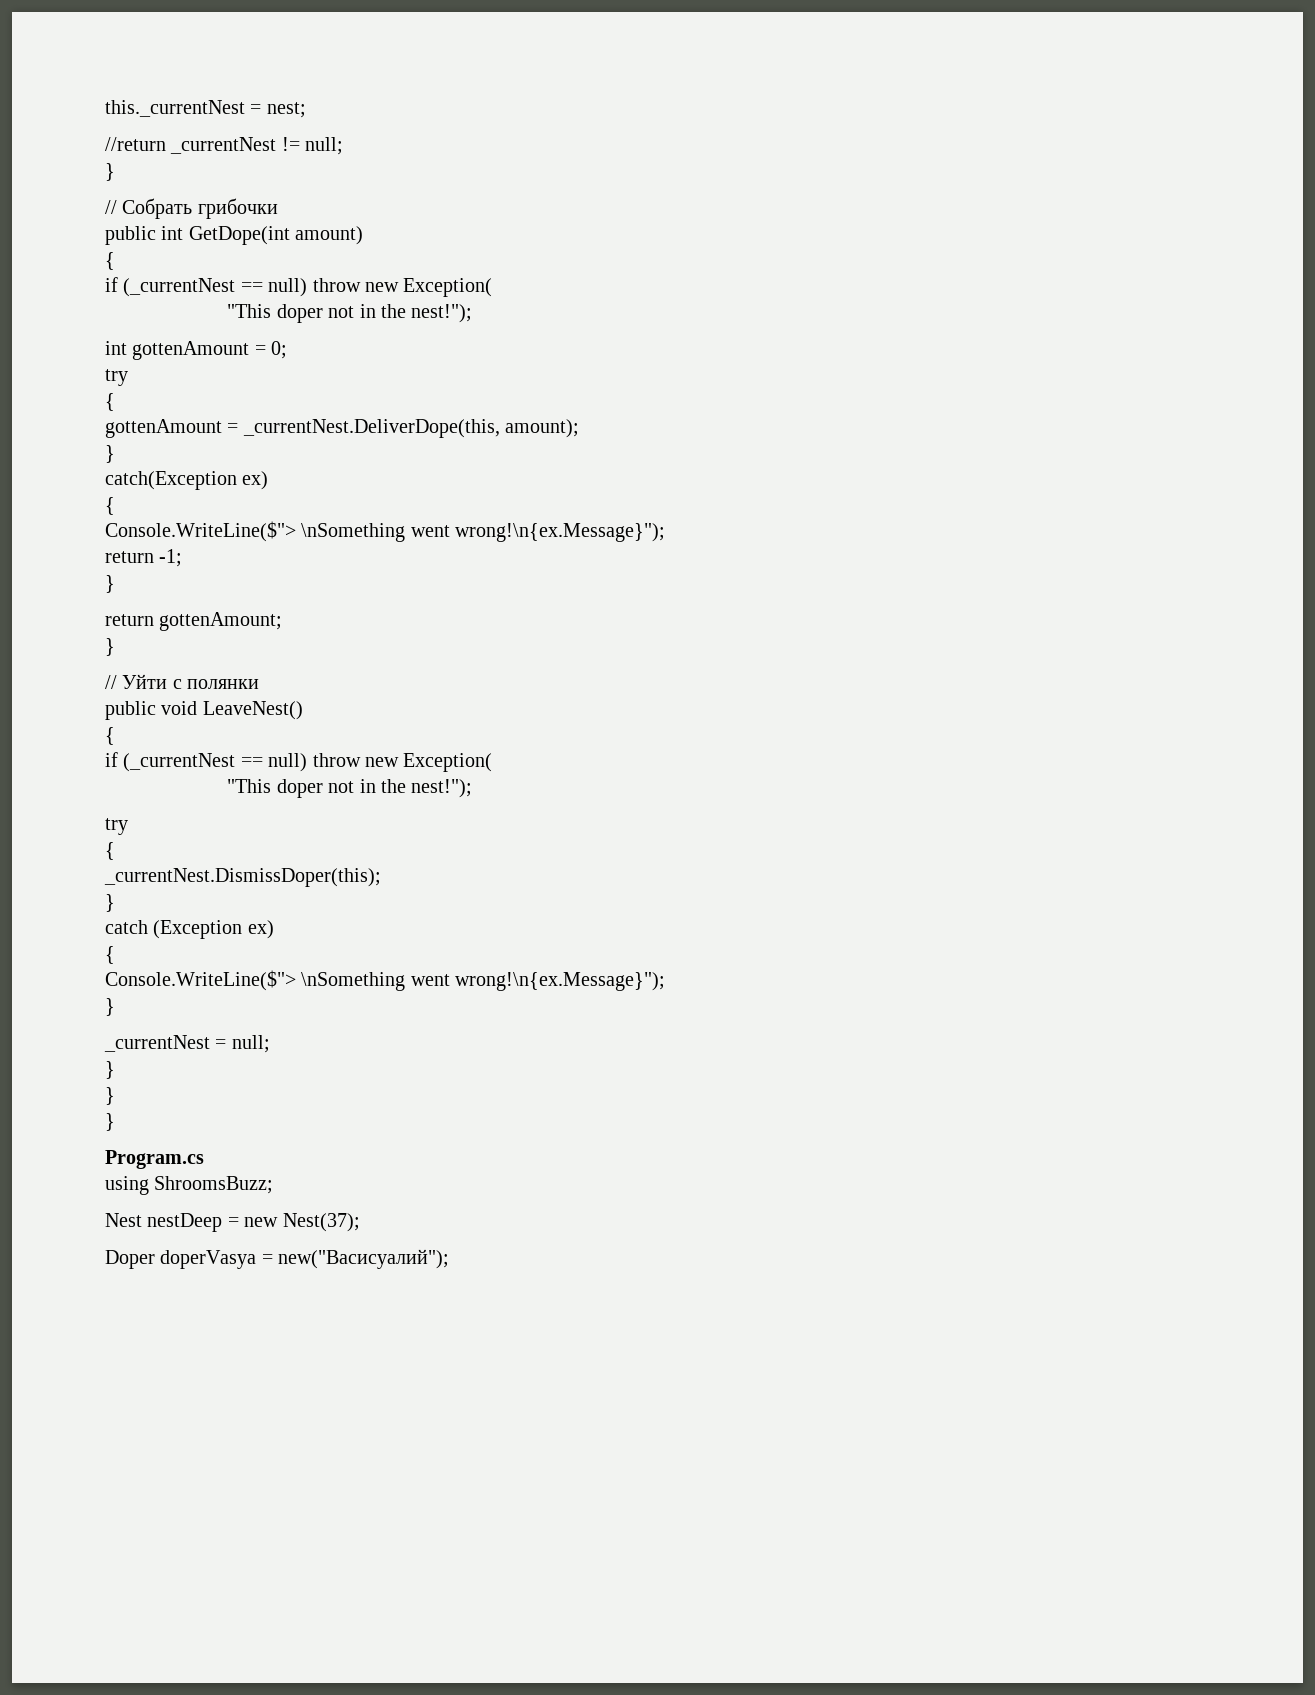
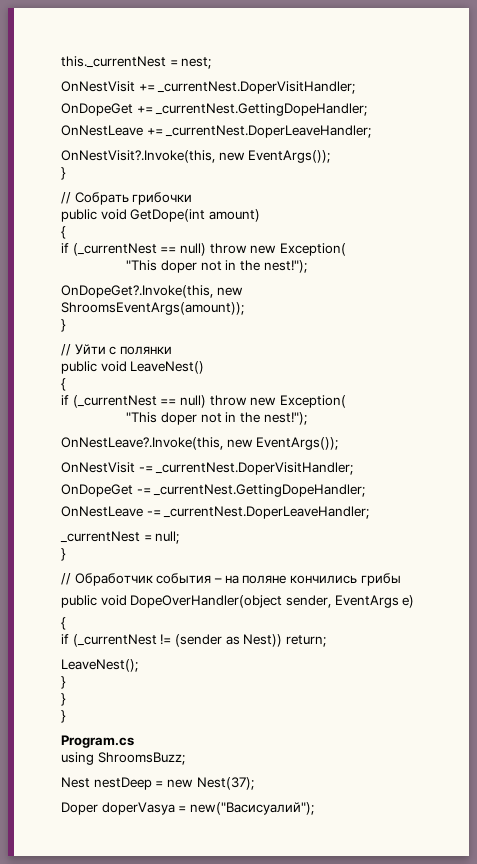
[105,137,344,155] //return _currentNest != null; -> [61,81,356,94] [61,103,368,116] [61,125,372,138] [61,150,331,163] OnNestVisit += _currentNest.DoperVisitHandler; // OnDopeGet += _currentNest.GettingDopeHandler; // OnNestLeave += _currentNest.DoperLeaveHandler; // OnNestVisit?.Invoke(this, new EventArgs());
[161,226,184,240] int -> [100,209,127,220] void
[105,341,288,360] [105,369,128,386] [105,393,115,411] [105,419,580,438] [105,445,115,463] [105,471,269,490] [105,497,115,515] [105,521,666,542] [105,549,183,567] [105,575,115,593] [105,612,283,631] int gottenAmount = 0; // try // { // gottenAmount = _currentNest.DeliverDope(this, amount); // } // catch(Exception ex) // { // Console.WriteLine($"> \nSomething went wrong!\n{ex.Message}"); // return -1; // } // return gottenAmount; -> [61,285,243,298] [61,302,244,315] OnDopeGet?.Invoke(this, new ShroomsEventArgs(amount));
[105,818,128,835] [105,842,115,860] [104,868,381,887] [105,894,115,912] [105,920,274,939] [105,946,115,964] [105,970,666,991] [105,998,115,1016] [104,1035,270,1053] try // { // _currentNest.DismissDoper(this); // } // catch (Exception ex) // { // Console.WriteLine($"> \nSomething went wrong!\n{ex.Message}"); // } // _currentNest = null; -> [61,437,339,450] [61,462,354,475] [61,484,366,497] [61,506,370,519] [60,531,180,544] [61,548,66,561] [61,573,401,586] [61,595,415,608] [61,617,66,630] [61,634,326,647] [61,659,138,672] OnNestLeave?.Invoke(this, new EventArgs()); // OnNestVisit -= _currentNest.DoperVisitHandler; // OnDopeGet -= _currentNest.GettingDopeHandler; // OnNestLeave -= _currentNest.DoperLeaveHandler; // _currentNest = null; // } // // Обработчик события – на поляне кончились грибы // public void DopeOverHandler(object sender, EventArgs e) // { // if (_currentNest != (sender as Nest)) return; // LeaveNest();

